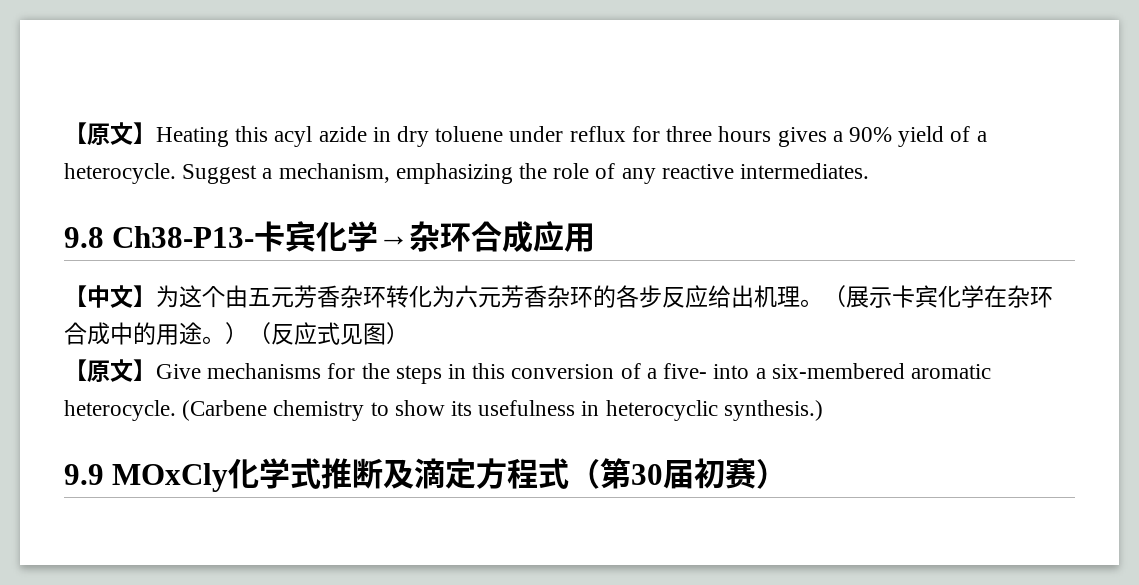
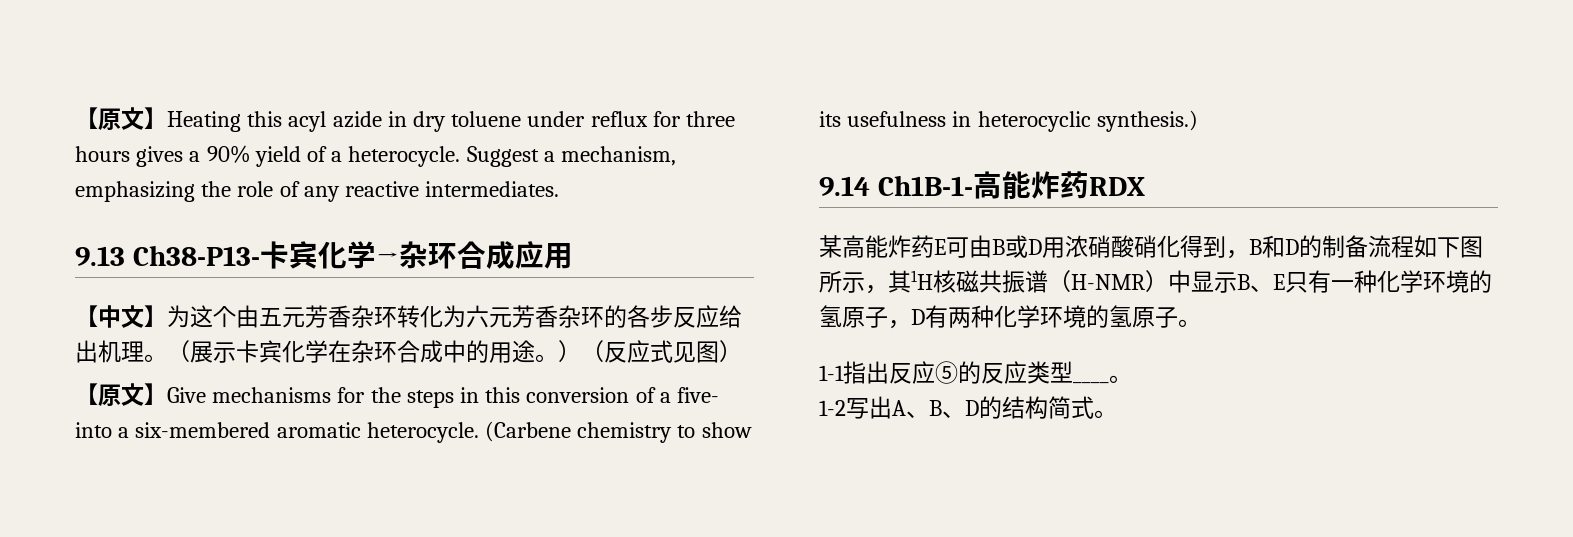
[64,227,104,248] 9.8 -> [75,246,125,266] 9.13
[64,458,788,492] 9.9 MOxCly化学式推断及滴定方程式（第30届初赛） -> [819,171,1145,199] [819,235,1483,259] [819,270,1492,294] [819,305,1201,329] [819,361,1132,384] [819,396,1117,419] 9.14 Ch1B-1-高能炸药RDX // 某高能炸药E可由B或D用浓硝酸硝化得到，B和D的制备流程如下图所示，其1H核磁共振谱（H-NMR）中显示B、E只有一种化学环境的氢原子，D有两种化学环境的氢原子。 // 1-1指出反应⑤的反应类型____。 // 1-2写出A、B、D的结构简式。

